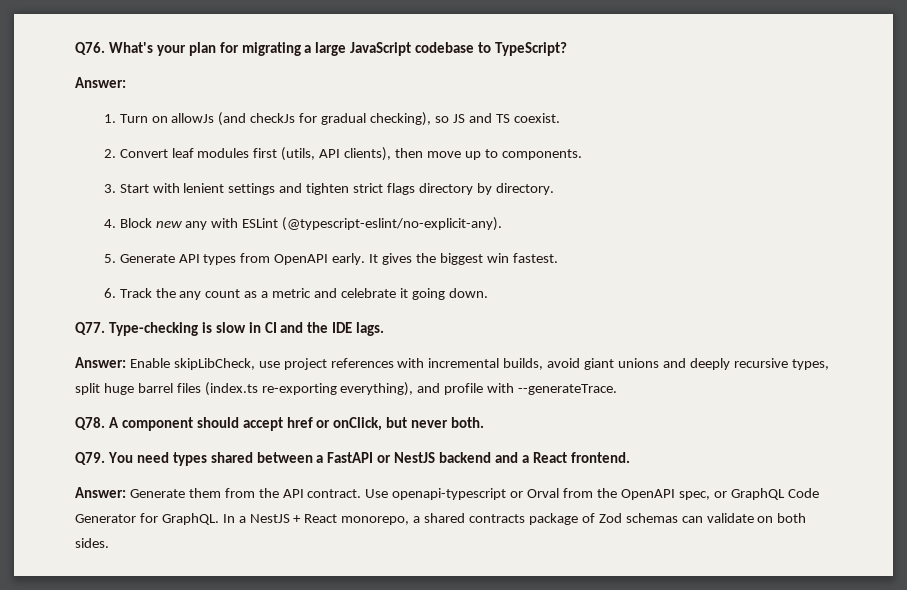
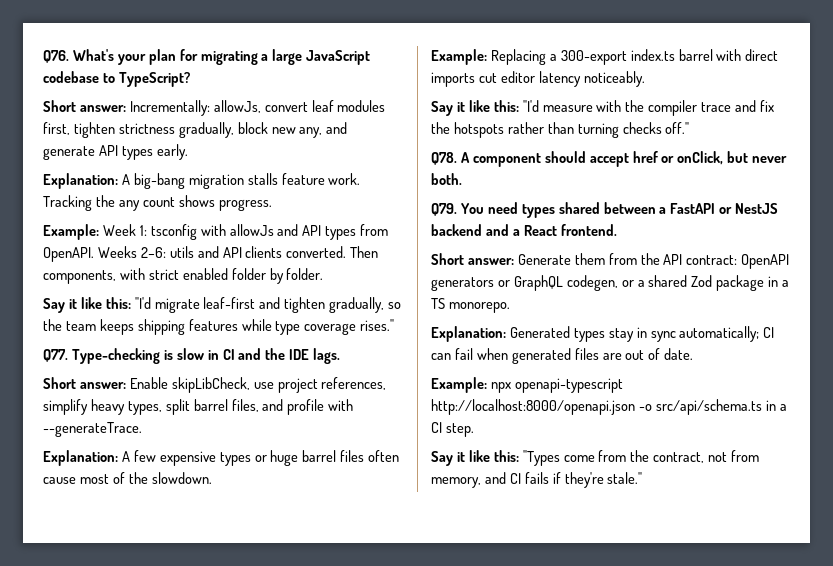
[75,77,126,88] [103,112,560,126] [103,147,582,161] [103,183,554,195] [103,217,503,231] [103,253,558,265] [103,288,488,300] Answer: // 1. Turn on allowJs (and checkJs for gradual checking), so JS and TS coexist. // 2. Convert leaf modules first (utils, API clients), then move up to components. // 3. Start with lenient settings and tighten strict flags directory by directory. // 4. Block new any with ESLint (@typescript-eslint/no-explicit-any). // 5. Generate API types from OpenAPI early. It gives the biggest win fastest. // 6. Track the any count as a metric and celebrate it going down. -> [43,100,386,116] [43,122,348,138] [43,144,188,160] [43,173,361,189] [43,195,272,211] [43,224,389,240] [43,246,379,262] [43,268,324,284] [43,297,402,313] [43,319,395,335] Short answer: Incrementally: allowJs, convert leaf modules first, tighten strictness gradually, block new any, and generate API types early. // Explanation: A big-bang migration stalls feature work. Tracking the any count shows progress. // Example: Week 1: tsconfig with allowJs and API types from OpenAPI. Weeks 2–6: utils and API clients converted. Then components, with strict enabled folder by folder. // Say it like this: "I'd migrate leaf-first and tighten gradually, so the team keeps shipping features while type coverage rises."
[75,357,126,368] Answer: -> [43,377,126,389] Short answer:
[330,358,829,370] [75,382,618,396] references with incremental builds, avoid giant unions and deeply recursive types, split huge barrel files (index.ts re-exporting everything), and profile with --generateTrace. -> [321,377,387,390] [43,399,354,415] [43,422,142,437] [43,450,400,466] [43,472,212,484] [431,49,779,65] [431,71,645,87] [431,100,775,116] [431,122,690,138] references, simplify heavy types, split barrel files, and profile with --generateTrace. // Explanation: A few expensive types or huge barrel files often cause most of the slowdown. // Example: Replacing a 300-export index.ts barrel with direct imports cut editor latency noticeably. // Say it like this: "I'd measure with the compiler trace and fix the hotspots rather than turning checks off."
[75,487,126,498] Answer: -> [431,253,514,265] Short answer:
[307,488,819,500] [75,513,807,525] [75,538,109,548] contract. Use openapi-typescript or Orval from the OpenAPI spec, or GraphQL Code Generator for GraphQL. In a NestJS + React monorepo, a shared contracts package of Zod schemas can validate on both sides. -> [686,254,790,269] [431,275,790,291] [431,298,510,313] [431,326,775,342] [431,348,694,364] [431,377,623,393] [431,399,787,415] [431,422,474,437] [431,450,760,466] [431,472,643,488] contract: OpenAPI generators or GraphQL codegen, or a shared Zod package in a TS monorepo. // Explanation: Generated types stay in sync automatically; CI can fail when generated files are out of date. // Example: npx openapi-typescript http://localhost:8000/openapi.json -o src/api/schema.ts in a CI step. // Say it like this: "Types come from the contract, not from memory, and CI fails if they're stale."

